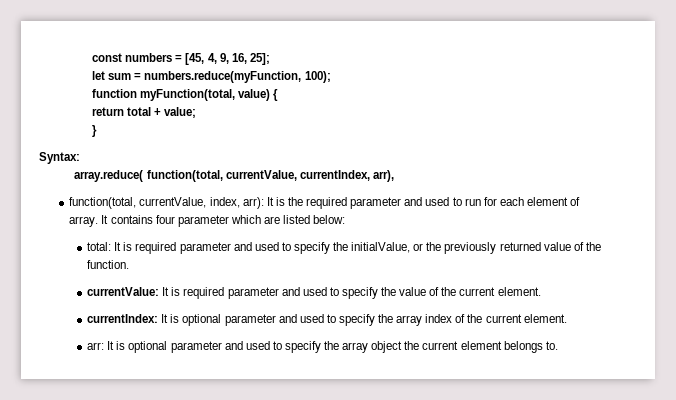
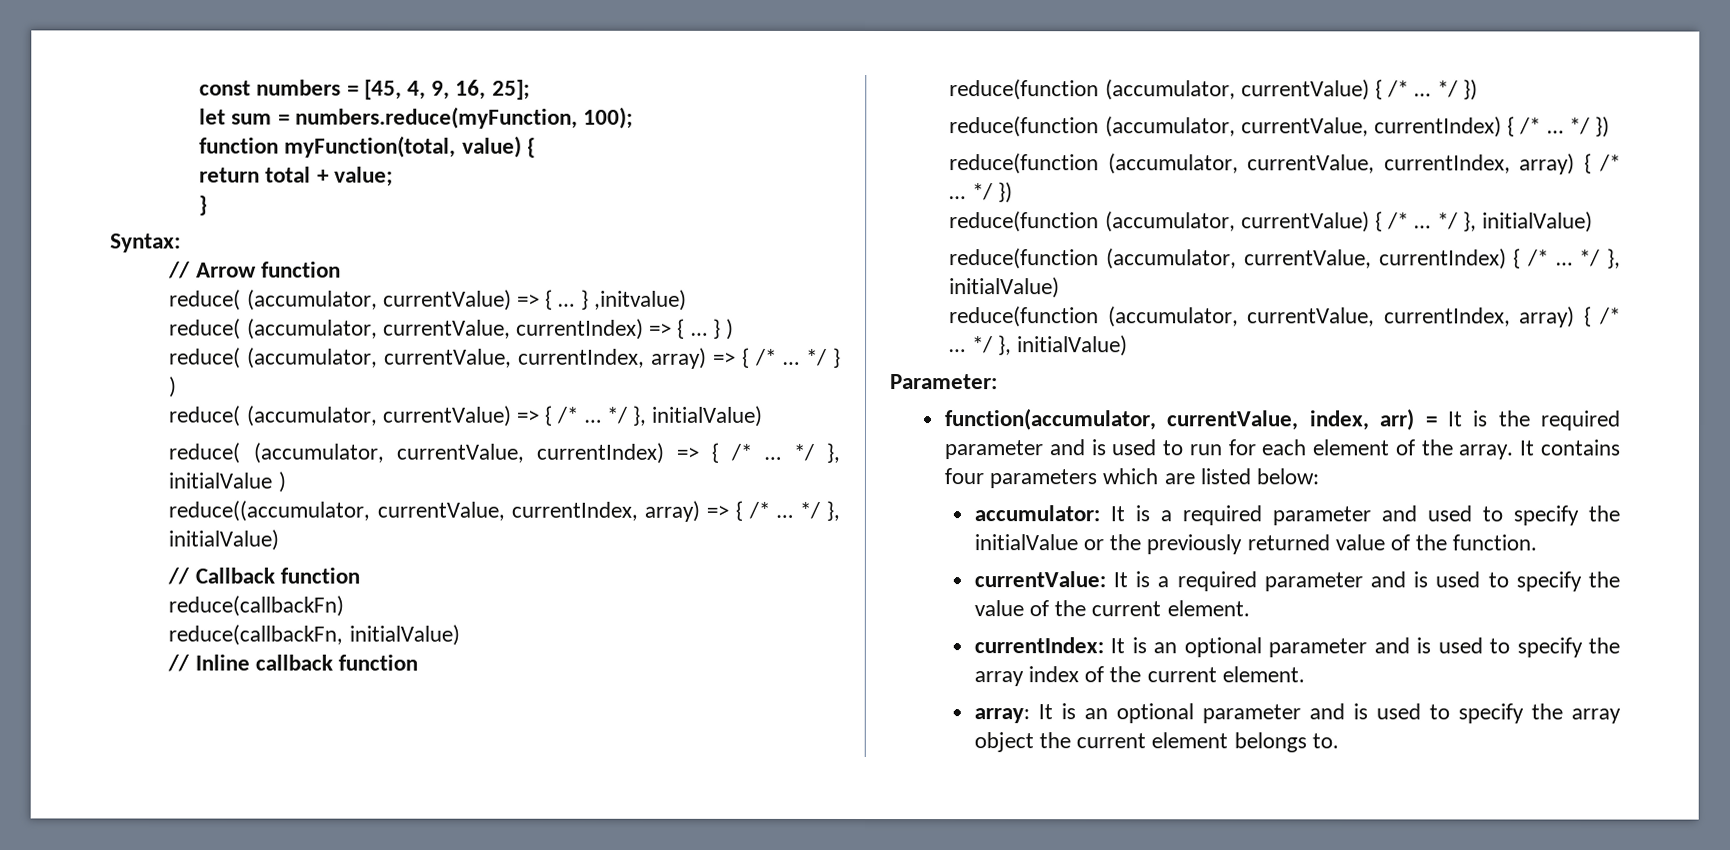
[74,170,394,182] [69,197,264,209] array.reduce( function(total, currentValue, currentIndex, arr), // function(total, currentValue, index, arr): -> [168,261,341,279] [169,289,687,311] [169,318,735,340] [169,347,841,369] [169,376,178,398] [168,405,764,427] [168,442,840,464] [168,471,286,493] [168,500,840,522] [168,529,280,551] [167,567,360,585] [168,595,345,617] [168,624,460,646] [167,654,419,672] [949,79,1478,101] [949,116,1611,138] [949,153,1621,175] [949,182,1013,204] [949,211,1594,233] [949,248,1621,270] [949,277,1061,299] [949,306,1621,328] [949,335,1129,357] [890,374,998,390] [944,408,1438,431] // Arrow function // reduce( (accumulator, currentValue) => { … } ,initvalue) // reduce( (accumulator, currentValue, currentIndex) => { … } ) // reduce( (accumulator, currentValue, currentIndex, array) => { /* … */ } ) // reduce( (accumulator, currentValue) => { /* … */ }, initialValue) // reduce( (accumulator, currentValue, currentIndex) => { /* … */ }, initialValue ) // reduce((accumulator, currentValue, currentIndex, array) => { /* … */ }, initialValue) // // Callback function // reduce(callbackFn) // reduce(callbackFn, initialValue) // // Inline callback function // reduce(function (accumulator, currentValue) { /* … */ }) // reduce(function (accumulator, currentValue, currentIndex) { /* … */ }) // reduce(function (accumulator, currentValue, currentIndex, array) { /* … */ }) // reduce(function (accumulator, currentValue) { /* … */ }, initialValue) // reduce(function (accumulator, currentValue, currentIndex) { /* … */ }, initialValue) // reduce(function (accumulator, currentValue, currentIndex, array) { /* … */ }, initialValue) // Parameter: // function(accumulator, currentValue, index, arr) =
(423, 201) none -> [1090,439,1106,456] is
(581, 201) none -> [1420,439,1453,456] the
[177,215,229,227] parameter -> [989,469,1098,489] parameters
[87,242,411,254] total: It is required parameter and used to specify the initialValue, -> [973,505,1620,526] [973,534,1078,551] accumulator: It is a required parameter and used to specify the initialValue
[183,287,300,299] required parameter and -> [1157,571,1429,592] a required parameter and is
[182,314,297,326] optional parameter and -> [1153,637,1432,658] an optional parameter and is
[87,341,243,353] arr: It is optional parameter and -> [973,703,1368,724] array: It is an optional parameter and is

